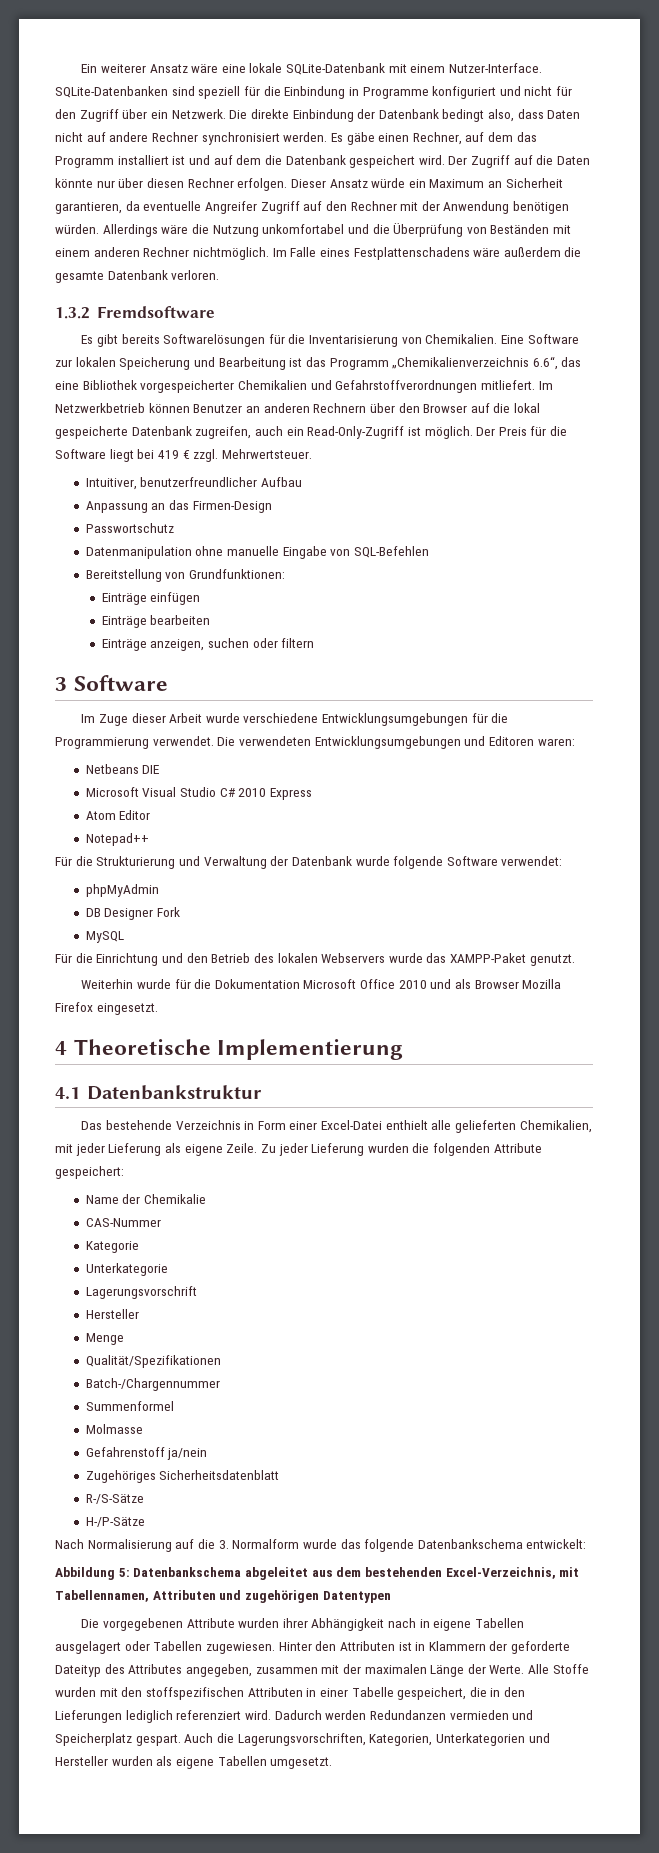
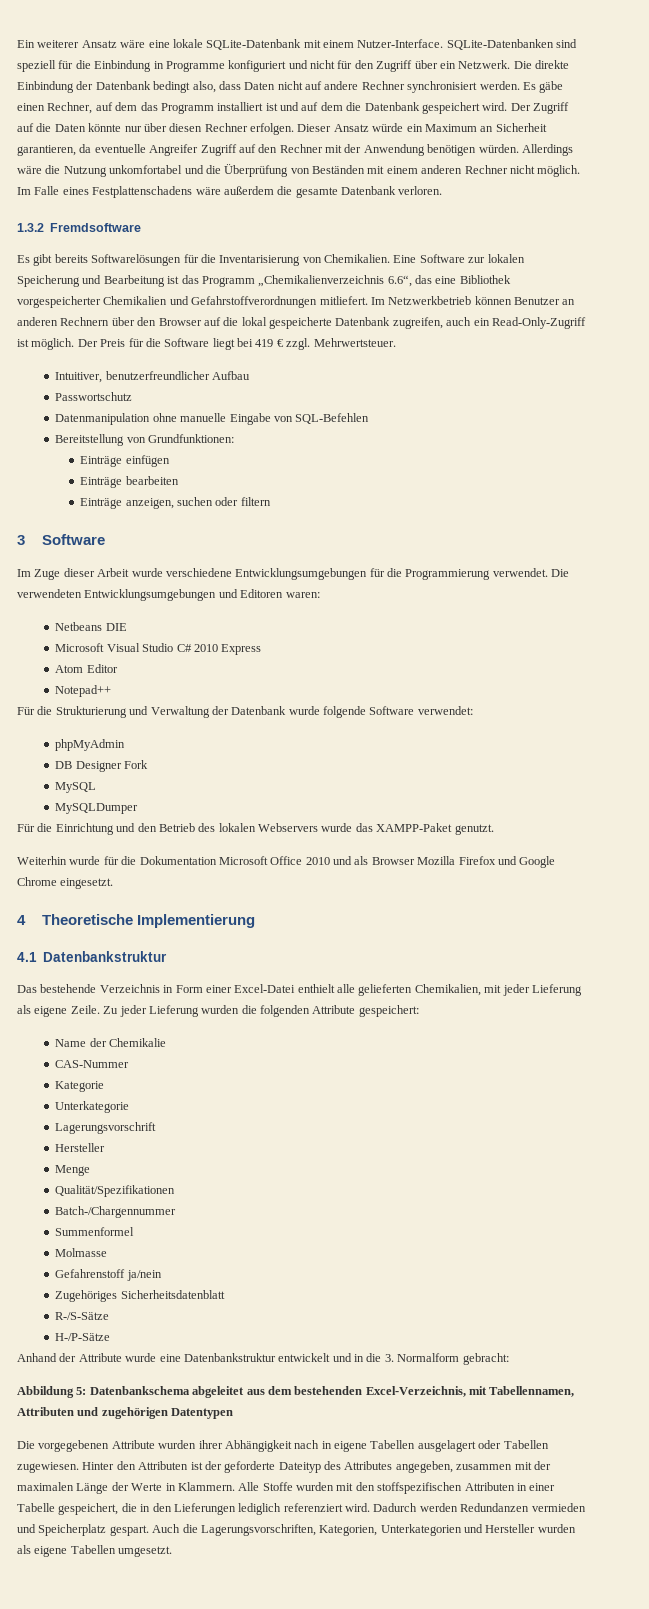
[192,247,269,260] nichtmöglich. -> [509,165,581,177] nicht möglich.
[85,500,272,513] // Anpassung an das Firmen-Design -> (251, 375) none
(124, 937) none -> [55,803,139,814] // MySQLDumper
(93, 1007) none -> [497,856,556,868] [17,877,57,886] und Google Chrome
[55,1539,587,1552] Nach Normalisierung auf die 3. Normalform wurde das folgende Datenbankschema entwickelt: -> [17,1353,509,1365] Anhand der Attribute wurde eine Datenbankstruktur entwickelt und in die 3. Normalform gebracht:
[415,1641,486,1651] in Klammern -> (203, 1466) none
[489,1665,525,1674] Werte. -> [131,1482,235,1491] Werte in Klammern.

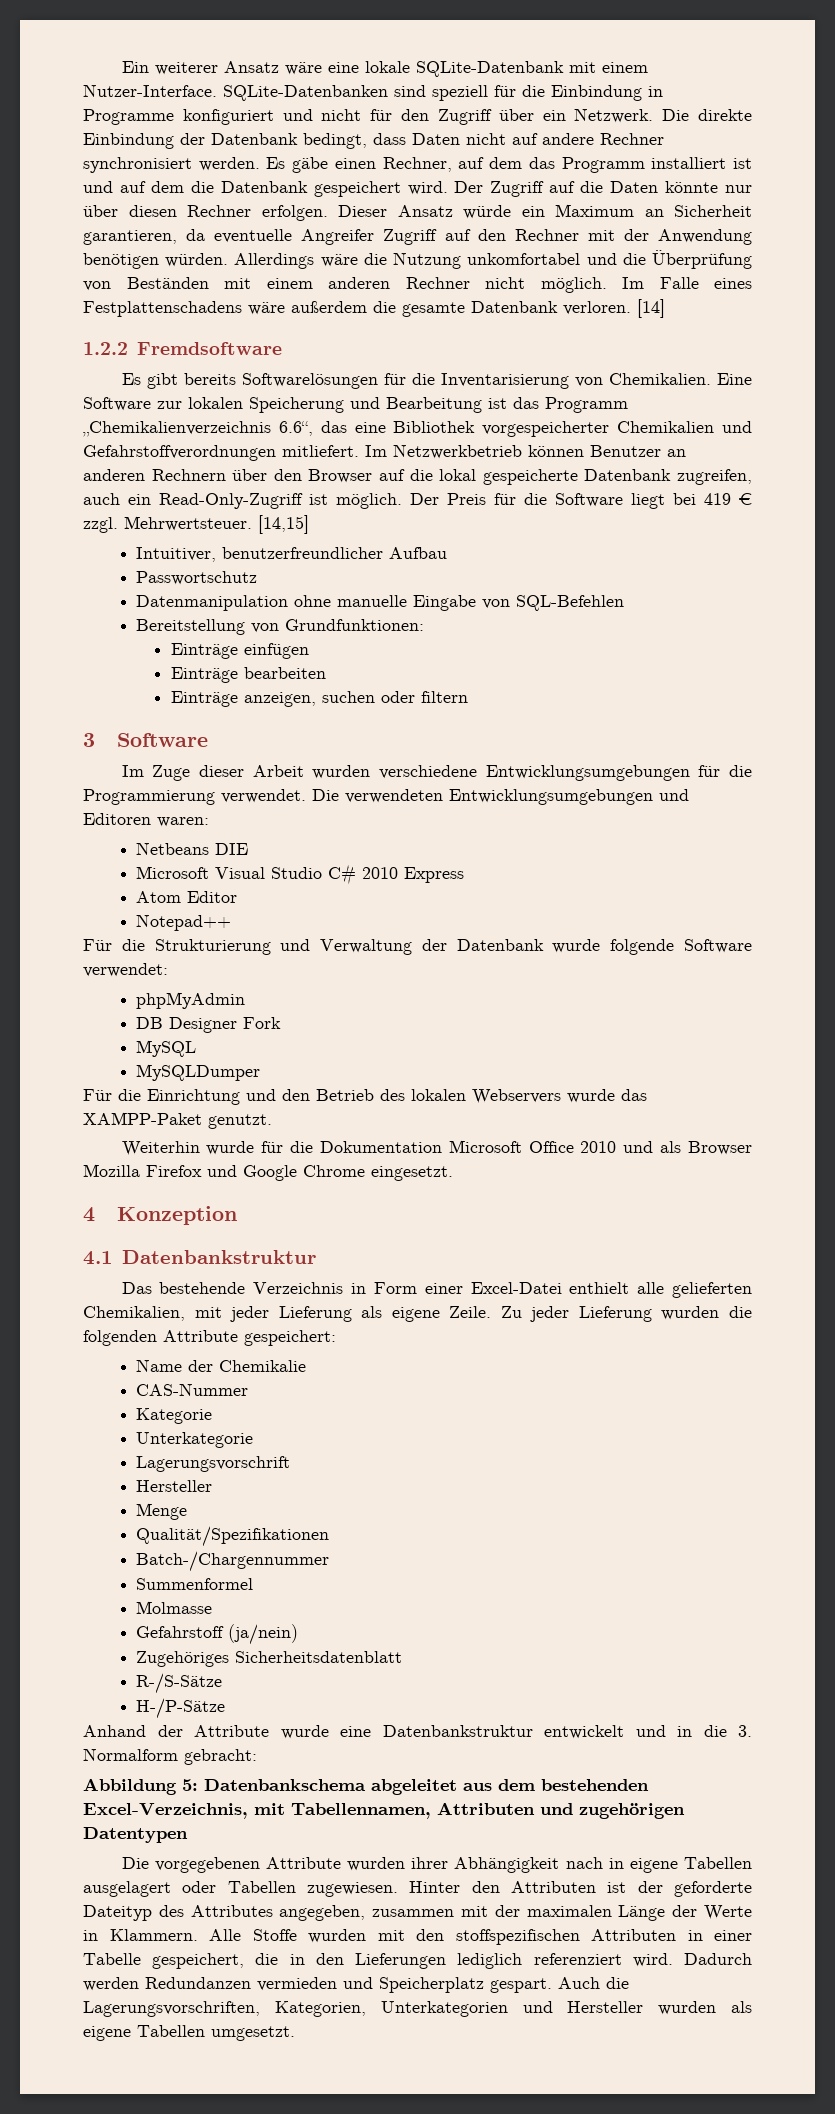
[153,81,216,93] bedingt also, -> [303,133,367,149] bedingt,
[17,223,44,232] // 1.3.2 -> [637,299,665,318] [83,342,128,355] [14] // 1.2.2
(396, 342) none -> [258,515,309,534] [14,15]
[131,568,163,577] wurde -> [312,765,371,779] wurden
[41,914,255,928] Theoretische Implementierung -> [117,1206,238,1225] Konzeption
[55,1269,162,1281] Gefahrenstoff ja/nein -> [136,1624,299,1645] Gefahrstoff (ja/nein)

